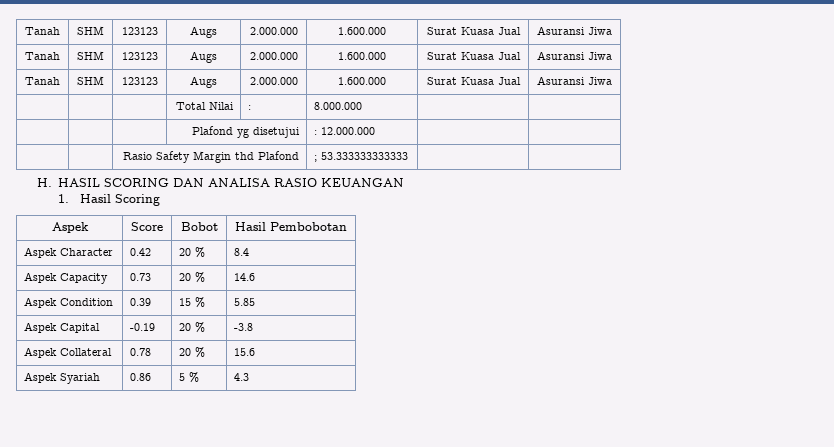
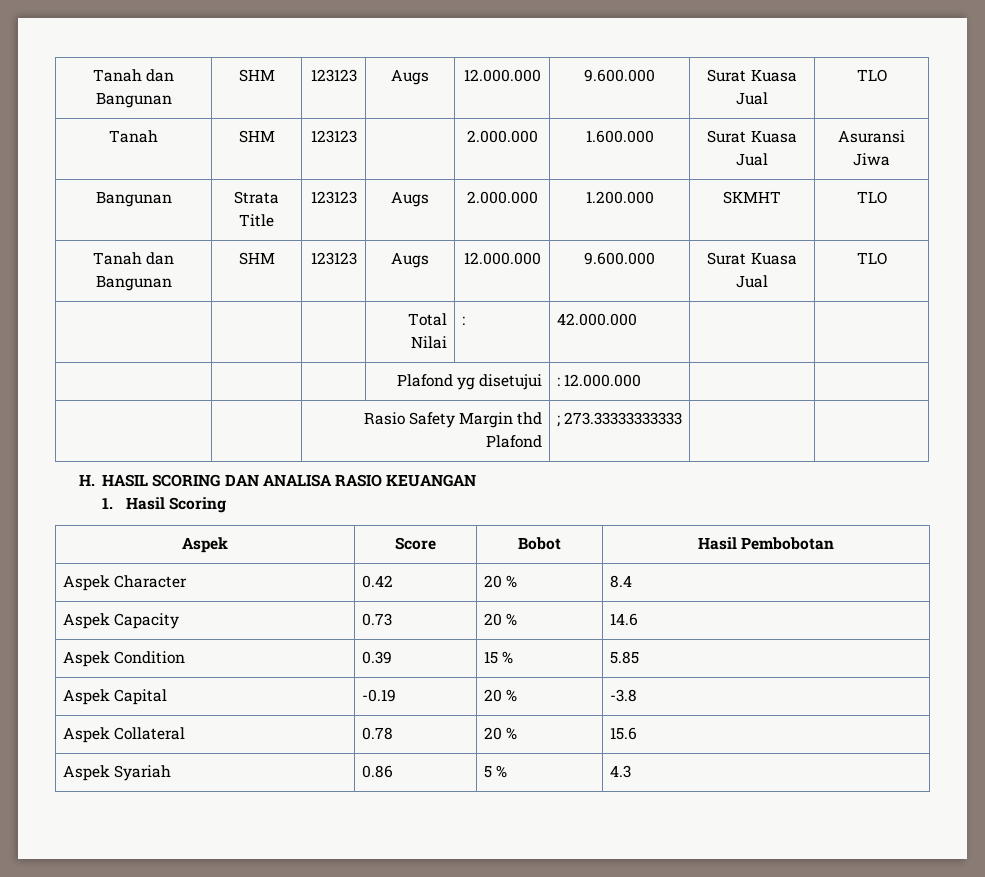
[25,27,60,35] [77,26,104,35] [121,27,158,35] [190,26,217,38] [249,27,298,35] [338,27,386,35] [426,27,521,35] [537,26,612,35] [25,52,60,60] [77,51,104,60] [121,52,158,60] [190,51,217,63] [249,52,298,60] [338,52,386,60] [426,52,521,60] [537,51,612,60] [25,77,60,85] [77,76,104,85] [121,77,158,85] [190,76,217,88] [249,77,298,85] [338,77,386,85] [426,77,521,85] [537,76,612,85] Tanah | SHM | 123123 | Augs | 2.000.000 | 1.600.000 | Surat Kuasa Jual | Asuransi Jiwa // Tanah | SHM | 123123 | Augs | 2.000.000 | 1.600.000 | Surat Kuasa Jual | Asuransi Jiwa // Tanah | SHM | 123123 | Augs | 2.000.000 | 1.600.000 | Surat Kuasa Jual | Asuransi Jiwa -> [92,69,175,82] [95,92,172,108] [238,69,275,82] [310,69,357,82] [391,69,429,85] [463,69,541,82] [584,69,655,82] [707,69,797,82] [736,92,768,105] [856,69,887,82] [109,130,158,143] [238,130,275,143] [310,130,357,143] [466,130,538,143] [585,130,654,143] [707,130,797,143] [736,153,768,166] [838,130,905,143] [853,153,890,166] [95,191,172,207] [234,191,279,204] [239,214,274,227] [310,191,357,204] [391,191,429,207] [466,191,538,204] [585,191,654,204] [723,191,781,204] [856,191,887,204] [92,252,175,265] [95,275,172,291] [238,252,275,265] [310,252,357,265] [391,252,429,268] [463,252,541,265] [584,252,655,265] [707,252,797,265] [736,275,768,288] [856,252,887,265] Tanah dan Bangunan | SHM | 123123 | Augs | 12.000.000 | 9.600.000 | Surat Kuasa Jual | TLO // Tanah | SHM | 123123 | | 2.000.000 | 1.600.000 | Surat Kuasa Jual | Asuransi Jiwa // Bangunan | Strata Title | 123123 | Augs | 2.000.000 | 1.200.000 | SKMHT | TLO // Tanah dan Bangunan | SHM | 123123 | Augs | 12.000.000 | 9.600.000 | Surat Kuasa Jual | TLO
[314,102,363,110] 8.000.000 -> [556,313,637,326] 42.000.000
[321,152,409,160] 53.333333333333 -> [563,412,682,425] 273.33333333333

